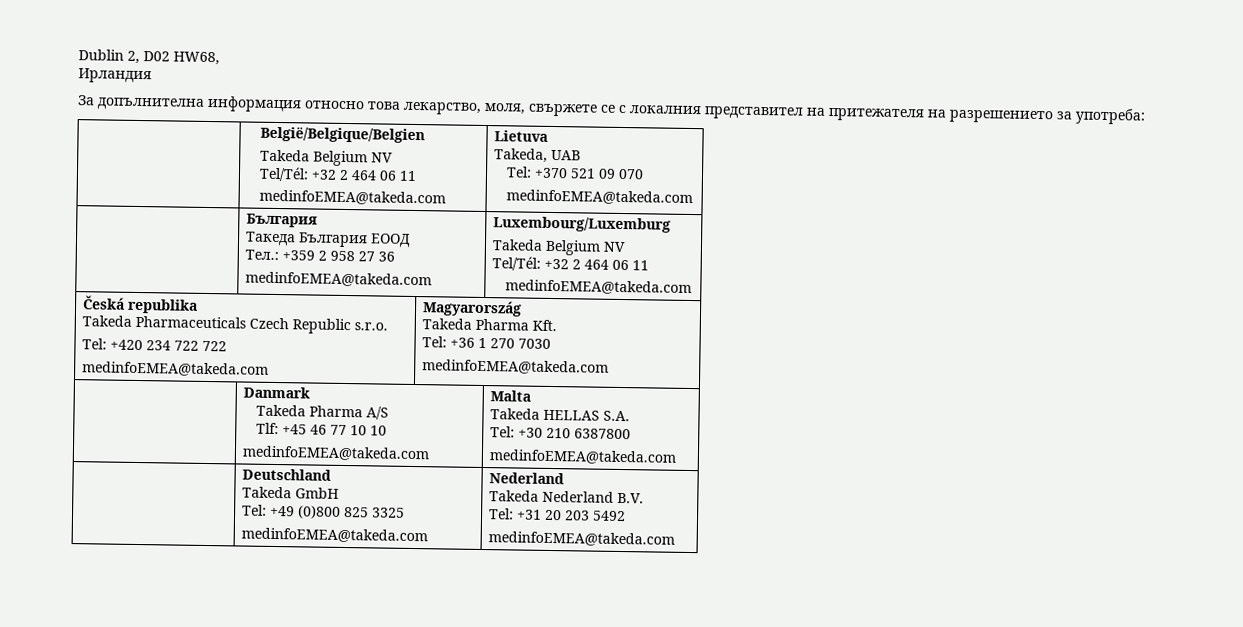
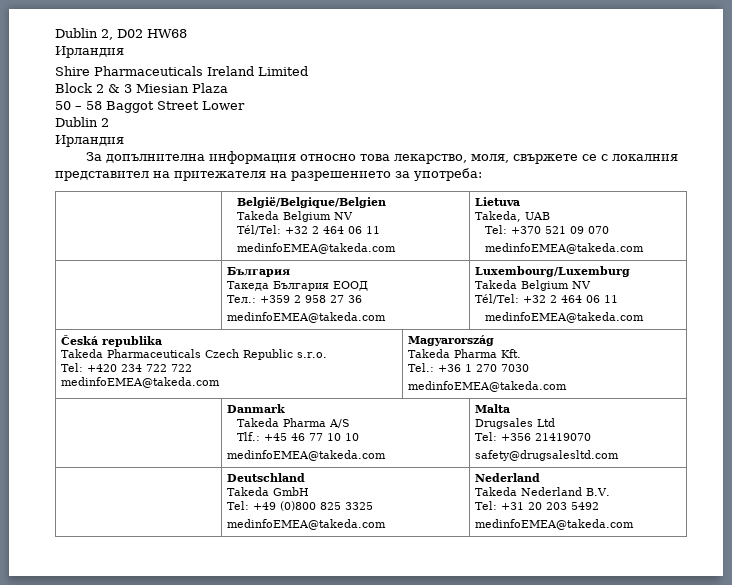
[173,51,220,66] HW68, -> [147,29,187,38] [55,46,124,58] [55,66,308,76] [55,83,228,93] [55,101,245,113] [55,117,109,127] HW68 // Ирландия // Shire Pharmaceuticals Ireland Limited // Block 2 & 3 Miesian Plaza // 50 – 58 Baggot Street Lower // Dublin 2
[259,166,310,182] Tel/Tél: -> [236,225,281,235] Tél/Tel:
[491,256,541,271] Tel/Tél: -> [474,294,519,304] Tél/Tel:
[421,336,447,348] Tel: -> [407,363,434,372] Tel.:
[256,422,280,435] Tlf: -> [236,432,260,441] Tlf.:
[489,408,630,422] [489,426,631,440] [488,449,677,465] Τakeda HELLAS S.A. // Tel: +30 210 6387800 // medinfoEMEA@takeda.com -> [474,418,555,429] [474,432,591,441] [474,450,619,461] Drugsales Ltd // Tel: +356 21419070 // safety@drugsalesltd.com

